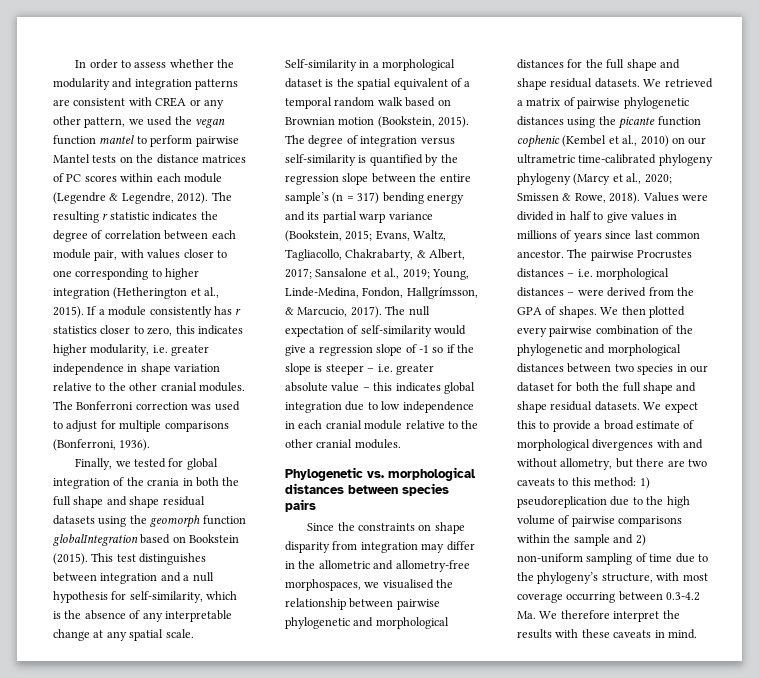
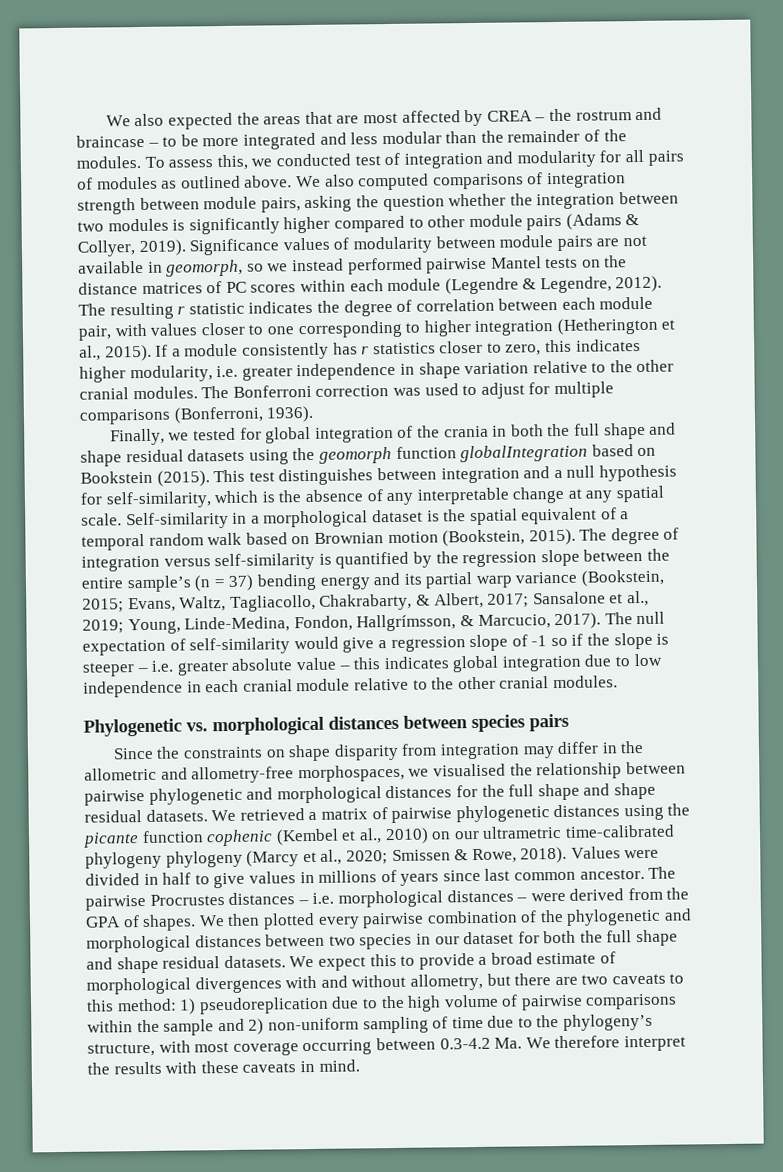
[75,59,235,69] [53,78,239,90] [53,97,224,109] [53,116,225,128] [53,135,193,147] In order to assess whether the modularity and integration patterns are consistent with CREA or any other pattern, we used the vegan function mantel to perform -> [105,107,663,130] [76,129,627,150] [76,149,684,171] [77,172,626,191] [77,191,679,215] [77,213,640,235] [77,235,647,257] [78,257,423,277] We also expected the areas that are most affected by CREA – the rostrum and braincase – to be more integrated and less modular than the remainder of the modules. To assess this, we conducted test of integration and modularity for all pairs of modules as outlined above. We also computed comparisons of integration strength between module pairs, asking the question whether the integration between two modules is significantly higher compared to other module pairs (Adams & Collyer, 2019). Significance values of modularity between module pairs are not available in geomorph, so we instead performed
[357,192,380,204] 317) -> [228,574,255,591] 37)

